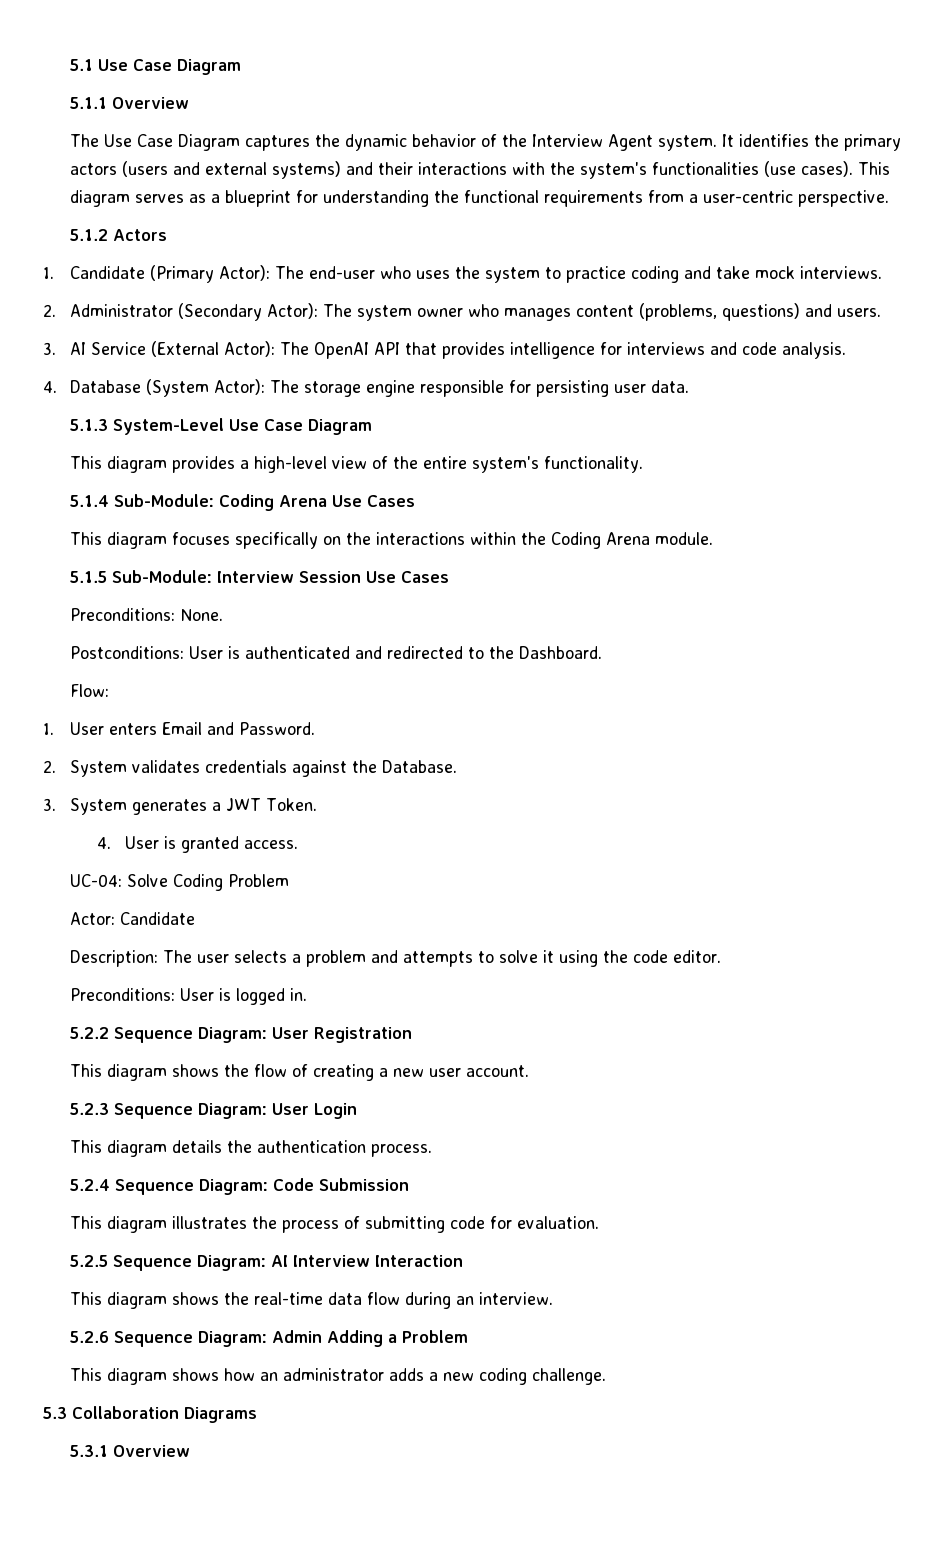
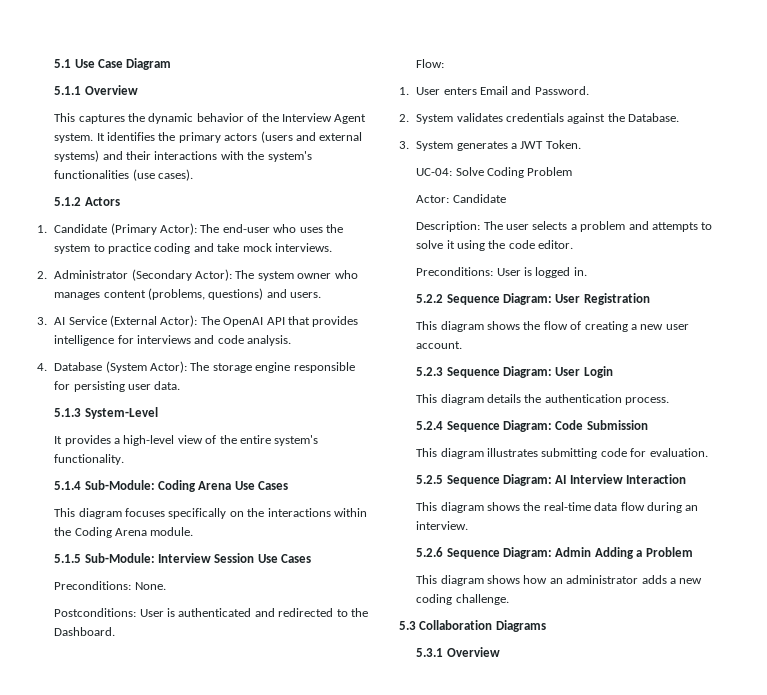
[70,134,241,151] The Use Case Diagram -> [54,113,76,122] This
[858,162,891,175] [70,190,890,207] This diagram serves as a blueprint for understanding the functional requirements from a user-centric perspective. -> (194, 175) none
[229,419,373,435] [70,456,168,473] Use Case Diagram // This diagram -> [54,436,63,444] // It
[97,836,298,853] // 4. User is granted access. -> (581, 144) none
[252,1216,361,1233] the process of -> (539, 452) none

